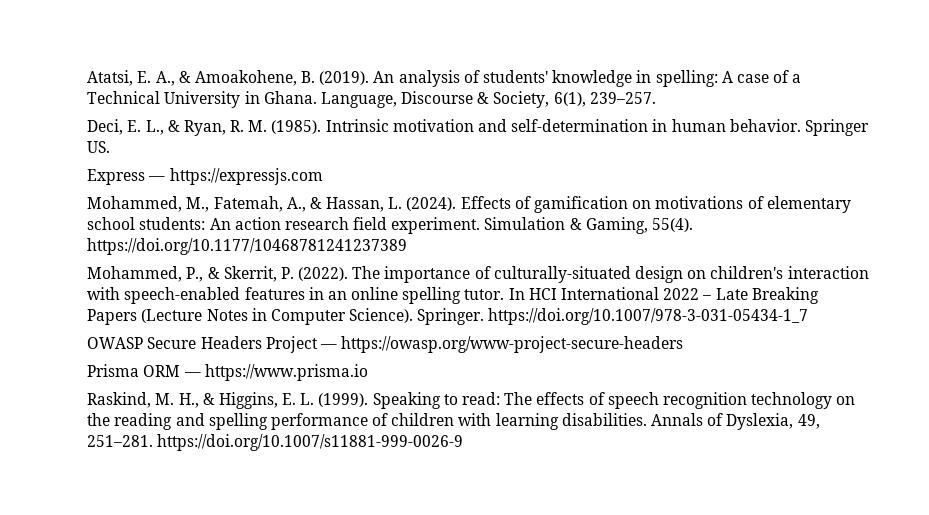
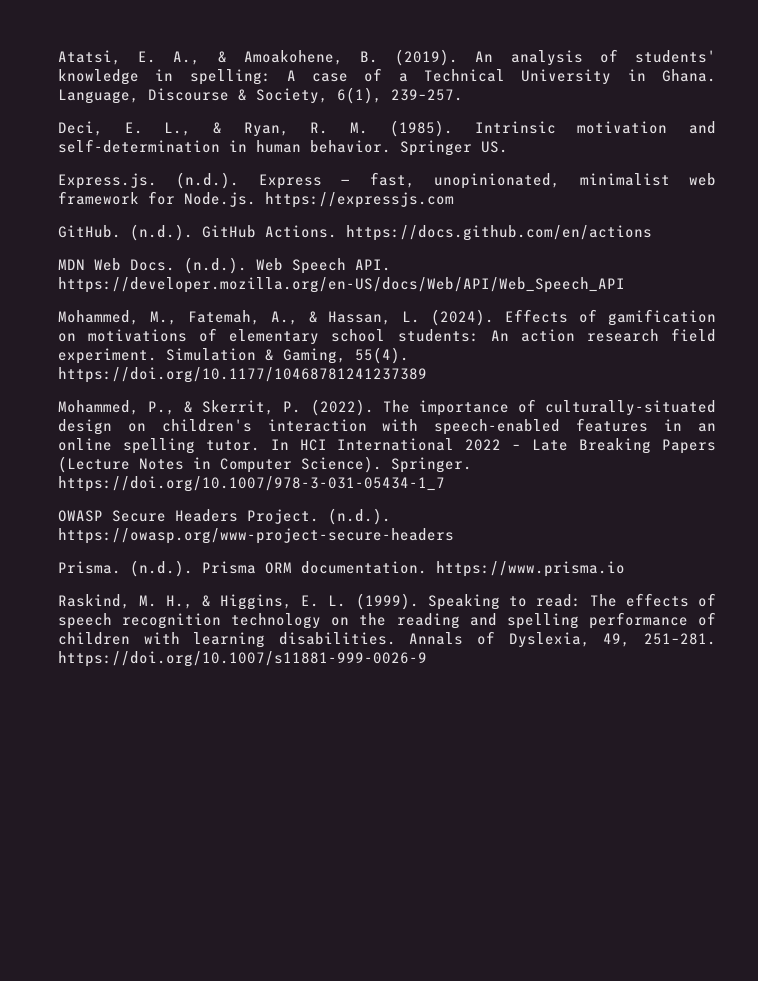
[87,168,323,185] Express — https://expressjs.com -> [57,172,716,189] [57,191,454,208] [57,224,652,241] [57,257,391,274] [57,277,625,293] Express.js. (n.d.). Express — fast, unopinionated, minimalist web framework for Node.js. https://expressjs.com // GitHub. (n.d.). GitHub Actions. https://docs.github.com/en/actions // MDN Web Docs. (n.d.). Web Speech API. https://developer.mozilla.org/en-US/docs/Web/API/Web_Speech_API
[265,336,337,353] Project — -> [246,508,391,525] Project. (n.d.).
(684, 344) none -> [57,560,193,577] Prisma. (n.d.).
[183,372,201,377] — -> [300,561,427,574] documentation.

